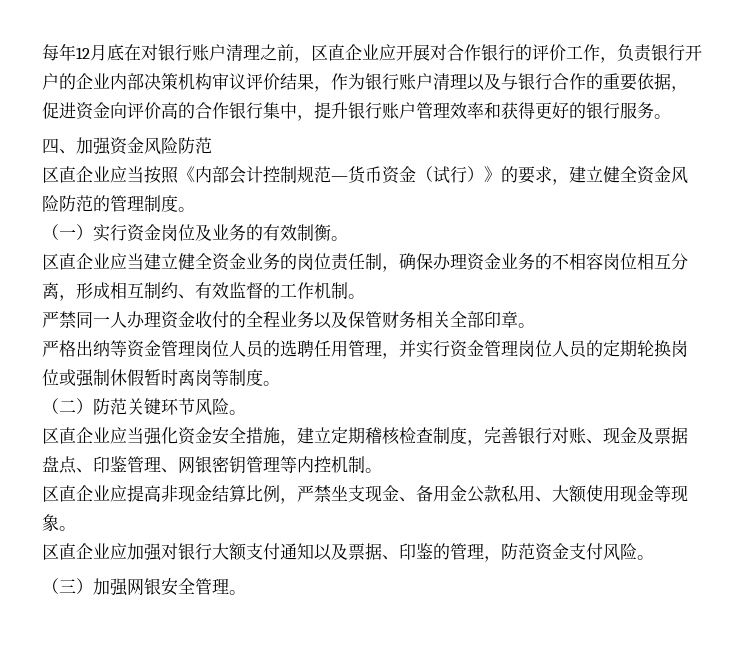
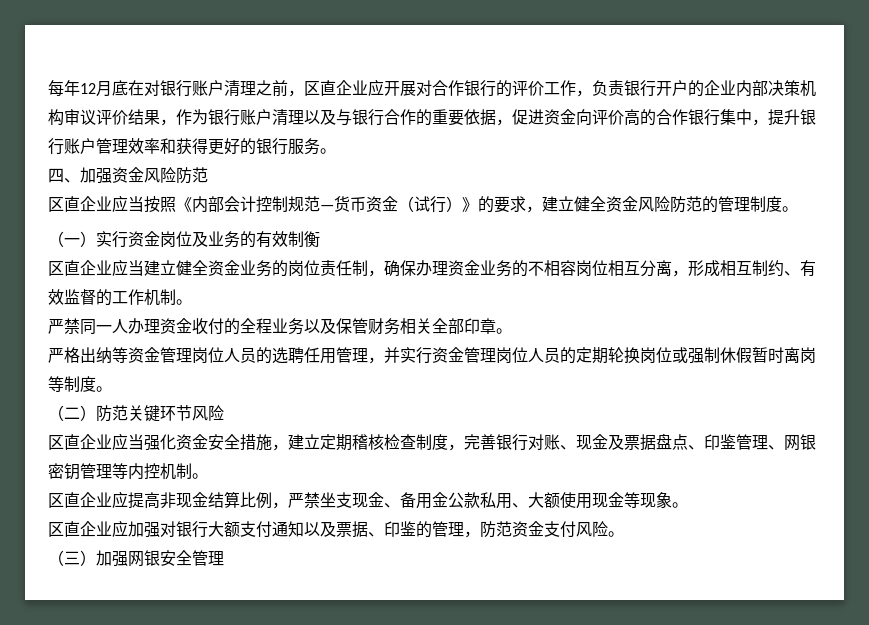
[331,236,348,241] 。 -> (320, 239) none
[229,410,246,415] 。 -> (224, 413) none
[229,590,246,595] 。 -> (224, 558) none

